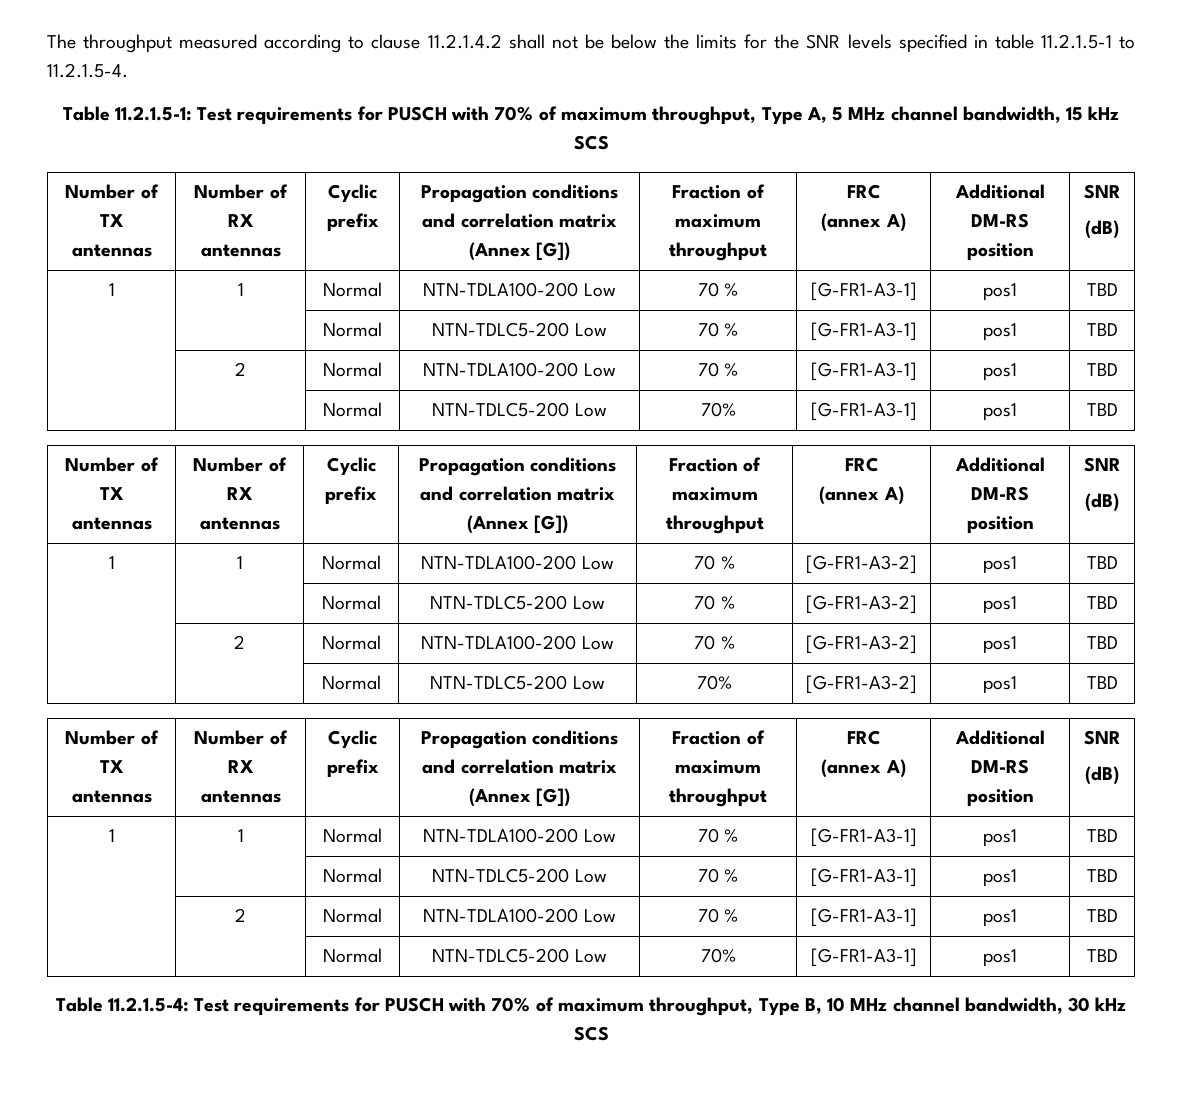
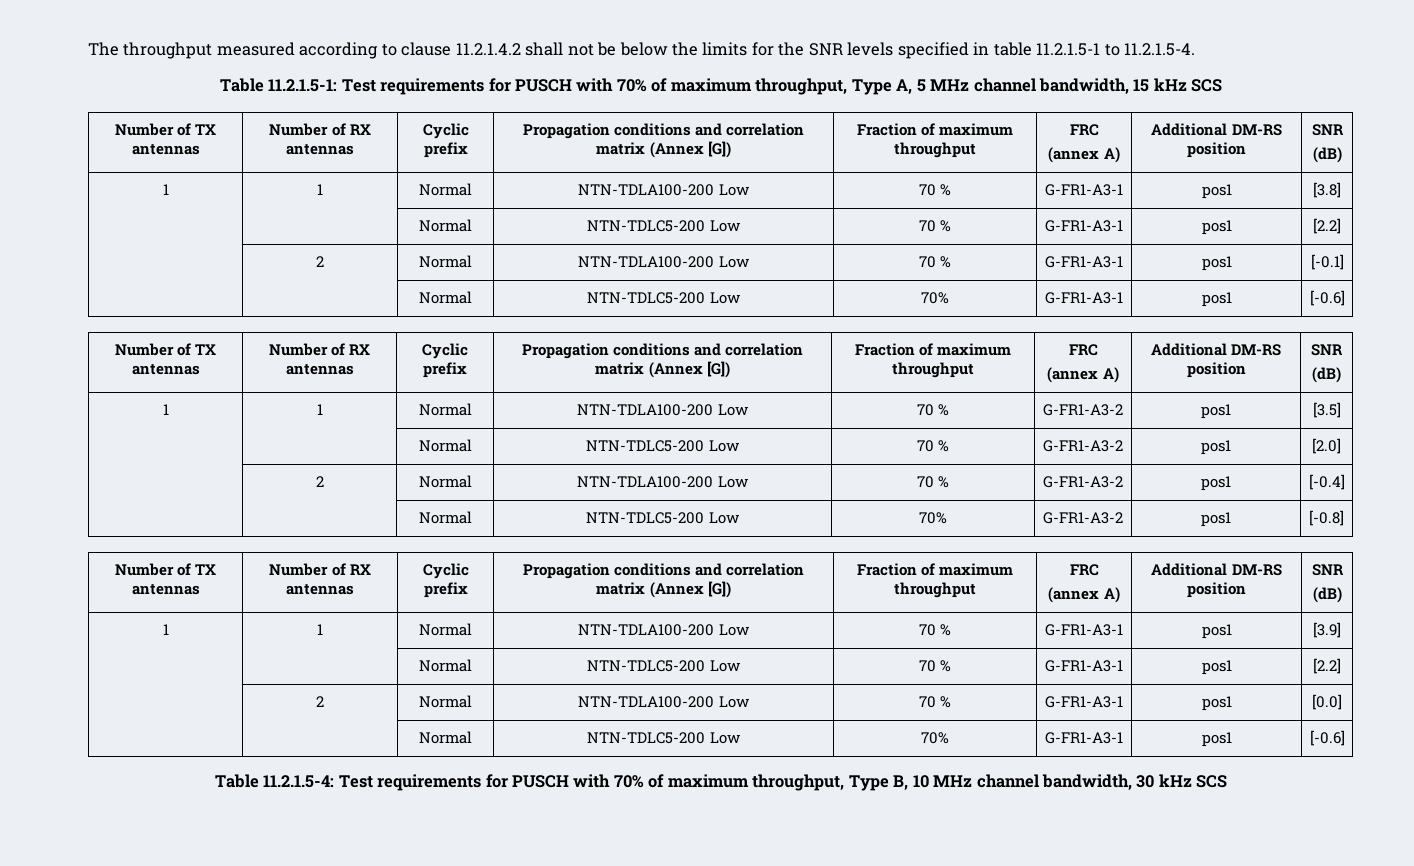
[810,282,917,301] [983,283,1017,301] [1086,283,1118,296] [323,322,383,337] [432,322,607,337] [697,322,739,337] [810,322,917,341] [983,323,1017,341] [1086,323,1118,336] [235,362,246,376] [323,362,383,377] [423,362,616,377] [697,362,739,377] [810,362,917,381] [983,363,1017,381] [1086,363,1118,376] [323,402,383,417] [432,402,607,417] [700,402,736,417] [810,402,917,421] [983,403,1017,421] [1086,403,1118,416] [G-FR1-A3-1] | pos1 | TBD // | | Normal | NTN-TDLC5-200 Low | 70 % | [G-FR1-A3-1] | pos1 | TBD // | 2 | Normal | NTN-TDLA100-200 Low | 70 % | [G-FR1-A3-1] | pos1 | TBD // | | Normal | NTN-TDLC5-200 Low | 70% | [G-FR1-A3-1] | pos1 | TBD -> [1045,184,1123,196] [1201,184,1232,199] [1313,182,1341,198] [419,219,472,232] [587,220,740,232] [918,220,952,232] [1045,220,1123,232] [1201,220,1232,235] [1313,218,1341,234] [316,256,324,267] [419,255,472,268] [578,256,749,268] [918,256,952,268] [1045,256,1123,268] [1201,256,1232,271] [1310,254,1344,270] [419,291,472,304] [587,292,740,304] [921,292,949,304] [1045,292,1123,304] [1201,292,1232,307] [1309,290,1345,306] G-FR1-A3-1 | pos1 | [3.8] // | | Normal | NTN-TDLC5-200 Low | 70 % | G-FR1-A3-1 | pos1 | [2.2] // | 2 | Normal | NTN-TDLA100-200 Low | 70 % | G-FR1-A3-1 | pos1 | [-0.1] // | | Normal | NTN-TDLC5-200 Low | 70% | G-FR1-A3-1 | pos1 | [-0.6]
[806,555,917,574] [983,556,1017,574] [1086,556,1118,569] [321,595,381,610] [430,595,605,610] [694,595,735,610] [806,595,917,614] [983,596,1017,614] [1086,596,1118,609] [234,635,245,649] [321,635,381,650] [421,635,614,650] [694,635,735,650] [806,635,917,654] [983,636,1017,654] [1086,636,1118,649] [321,675,381,690] [430,675,605,690] [697,675,732,690] [806,675,917,694] [983,676,1017,694] [1086,676,1118,689] [G-FR1-A3-2] | pos1 | TBD // | | Normal | NTN-TDLC5-200 Low | 70 % | [G-FR1-A3-2] | pos1 | TBD // | 2 | Normal | NTN-TDLA100-200 Low | 70 % | [G-FR1-A3-2] | pos1 | TBD // | | Normal | NTN-TDLC5-200 Low | 70% | [G-FR1-A3-2] | pos1 | TBD -> [1043,404,1123,416] [1201,404,1231,419] [1312,402,1341,418] [418,439,472,452] [586,440,739,452] [916,440,950,452] [1043,440,1123,452] [1201,440,1231,455] [1312,438,1341,454] [315,476,324,487] [418,475,472,488] [577,476,748,488] [916,476,950,488] [1043,476,1123,488] [1201,476,1231,491] [1308,474,1345,490] [418,511,472,524] [586,512,739,524] [919,512,947,524] [1043,512,1123,524] [1201,512,1231,527] [1309,510,1344,526] G-FR1-A3-2 | pos1 | [3.5] // | | Normal | NTN-TDLC5-200 Low | 70 % | G-FR1-A3-2 | pos1 | [2.0] // | 2 | Normal | NTN-TDLA100-200 Low | 70 % | G-FR1-A3-2 | pos1 | [-0.4] // | | Normal | NTN-TDLC5-200 Low | 70% | G-FR1-A3-2 | pos1 | [-0.8]
[810,828,917,847] [983,829,1017,847] [1086,829,1118,842] [323,868,383,883] [432,868,607,883] [697,868,739,883] [810,868,917,887] [983,869,1017,887] [1086,869,1118,882] [235,908,246,922] [323,908,383,923] [423,908,616,923] [697,908,739,923] [810,908,917,927] [983,909,1017,927] [1086,909,1118,922] [323,948,383,963] [432,948,607,963] [700,948,736,963] [810,948,917,967] [983,949,1017,967] [1086,949,1118,962] [G-FR1-A3-1] | pos1 | TBD // | | Normal | NTN-TDLC5-200 Low | 70 % | [G-FR1-A3-1] | pos1 | TBD // | 2 | Normal | NTN-TDLA100-200 Low | 70 % | [G-FR1-A3-1] | pos1 | TBD // | | Normal | NTN-TDLC5-200 Low | 70% | [G-FR1-A3-1] | pos1 | TBD -> [1045,624,1123,636] [1201,624,1232,639] [1313,622,1341,638] [419,659,472,672] [587,660,740,672] [918,660,952,672] [1045,660,1123,672] [1201,660,1232,675] [1313,658,1341,674] [316,696,324,707] [419,695,472,708] [578,696,749,708] [918,696,952,708] [1045,696,1123,708] [1201,696,1232,711] [1312,694,1342,710] [419,731,472,744] [587,732,740,744] [921,732,949,744] [1045,732,1123,744] [1201,732,1232,747] [1309,730,1345,746] G-FR1-A3-1 | pos1 | [3.9] // | | Normal | NTN-TDLC5-200 Low | 70 % | G-FR1-A3-1 | pos1 | [2.2] // | 2 | Normal | NTN-TDLA100-200 Low | 70 % | G-FR1-A3-1 | pos1 | [0.0] // | | Normal | NTN-TDLC5-200 Low | 70% | G-FR1-A3-1 | pos1 | [-0.6]

